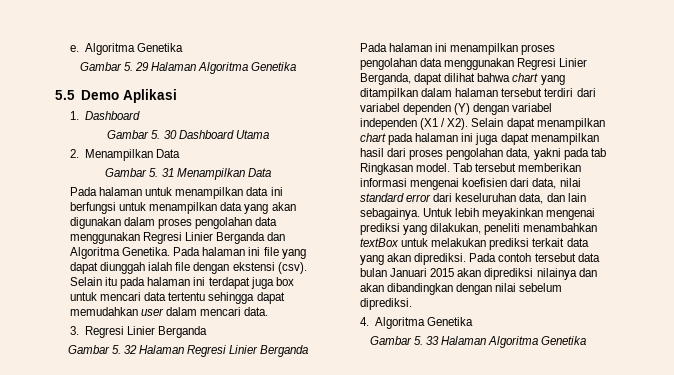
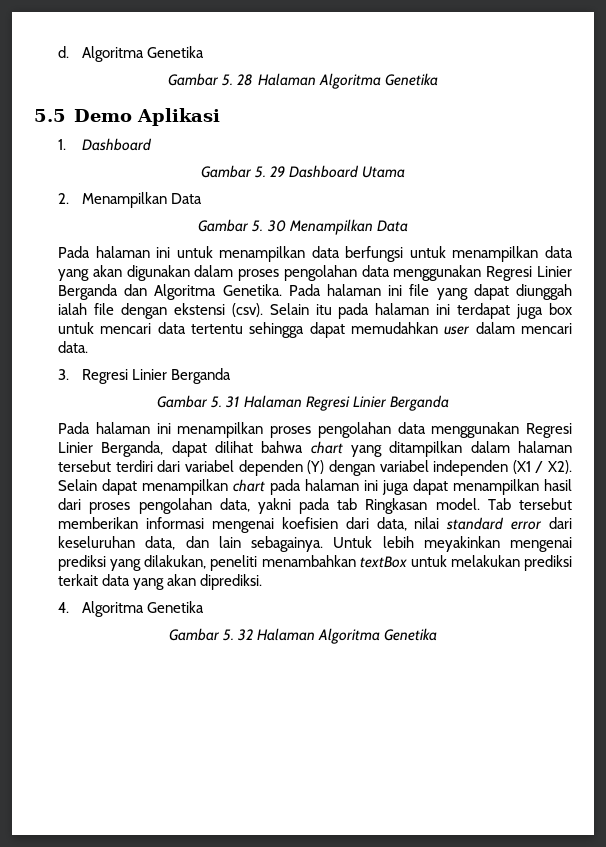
[70,43,184,55] [79,62,149,71] e. Algoritma Genetika // Gambar 5. 29 -> [58,46,205,62] [168,73,254,86] d. Algoritma Genetika // Gambar 5. 28
[163,130,177,139] 30 -> [270,166,285,177] 29
[161,168,174,177] 31 -> [266,220,286,232] 30
[145,187,283,199] untuk menampilkan data ini -> [156,246,340,262] ini untuk menampilkan data
[123,345,137,354] 32 -> [225,396,240,408] 31
[469,253,600,262] [360,268,597,280] [360,283,563,295] [360,298,413,310] Pada contoh tersebut data bulan Januari 2015 akan diprediksi nilainya dan akan dibandingkan dengan nilai sebelum diprediksi. -> (263, 582) none
[425,336,439,345] 33 -> [236,629,253,641] 32

